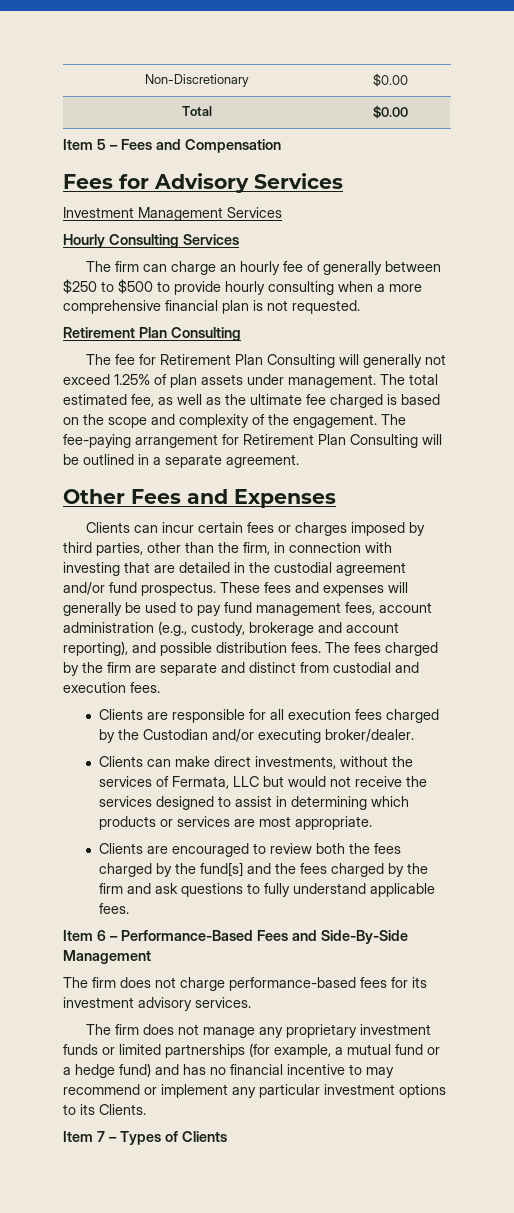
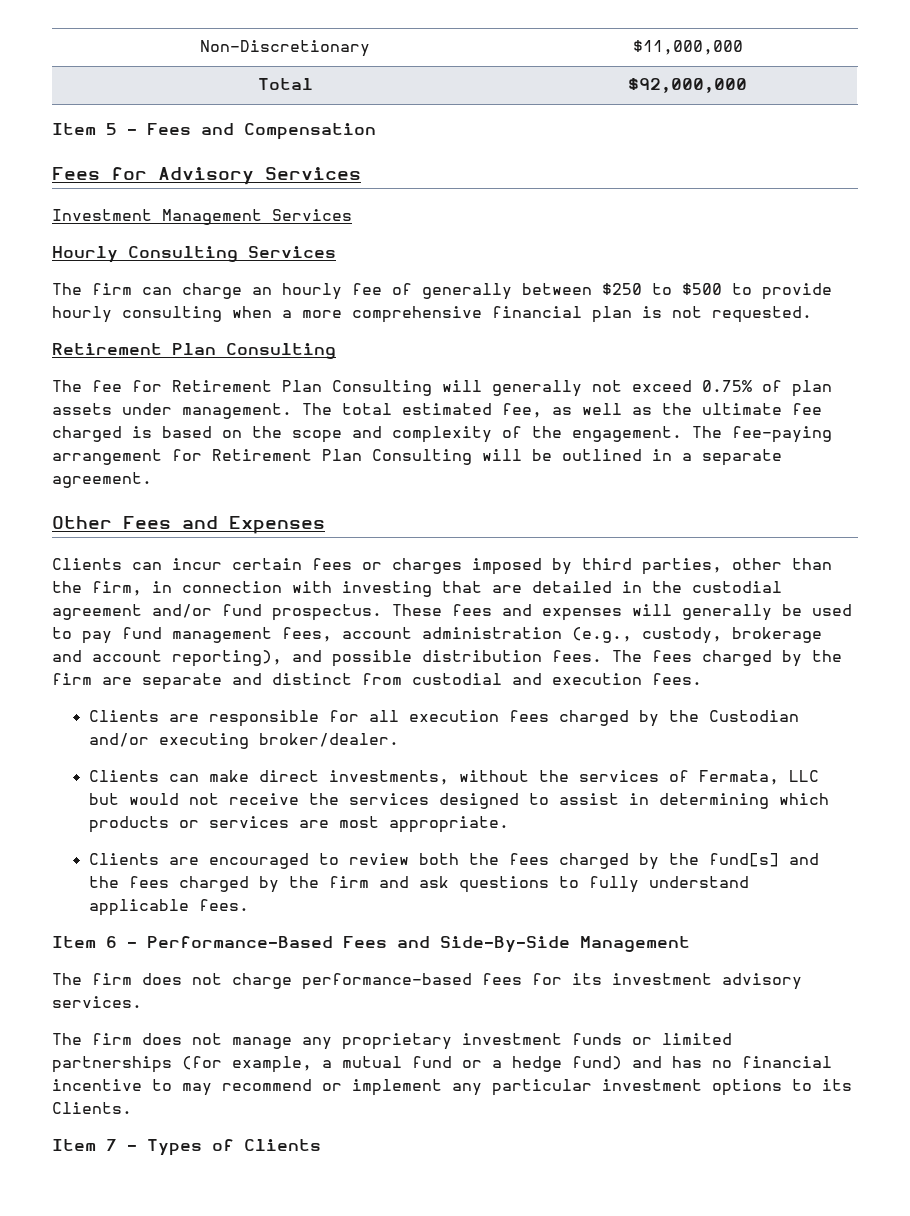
[372,73,408,87] $0.00 -> [632,40,743,55] $11,000,000
[372,105,408,119] $0.00 -> [628,78,747,93] $92,000,000
[114,374,150,385] 1.25% -> [702,380,752,392] 0.75%

